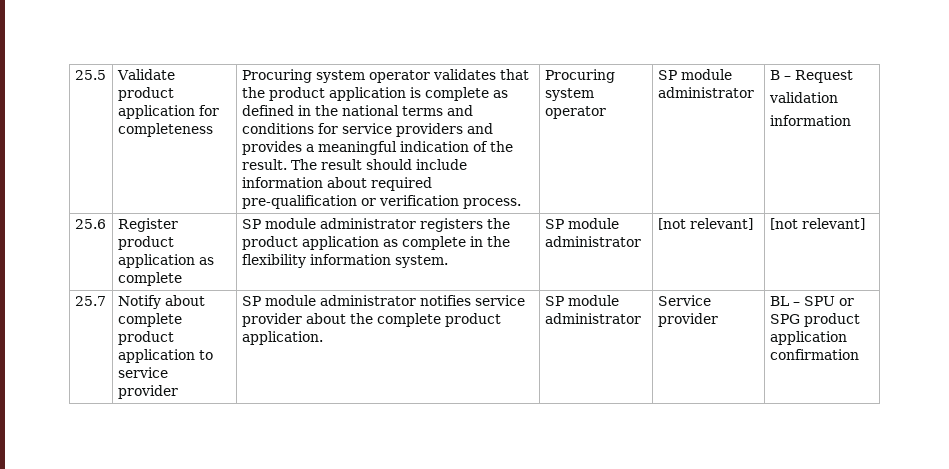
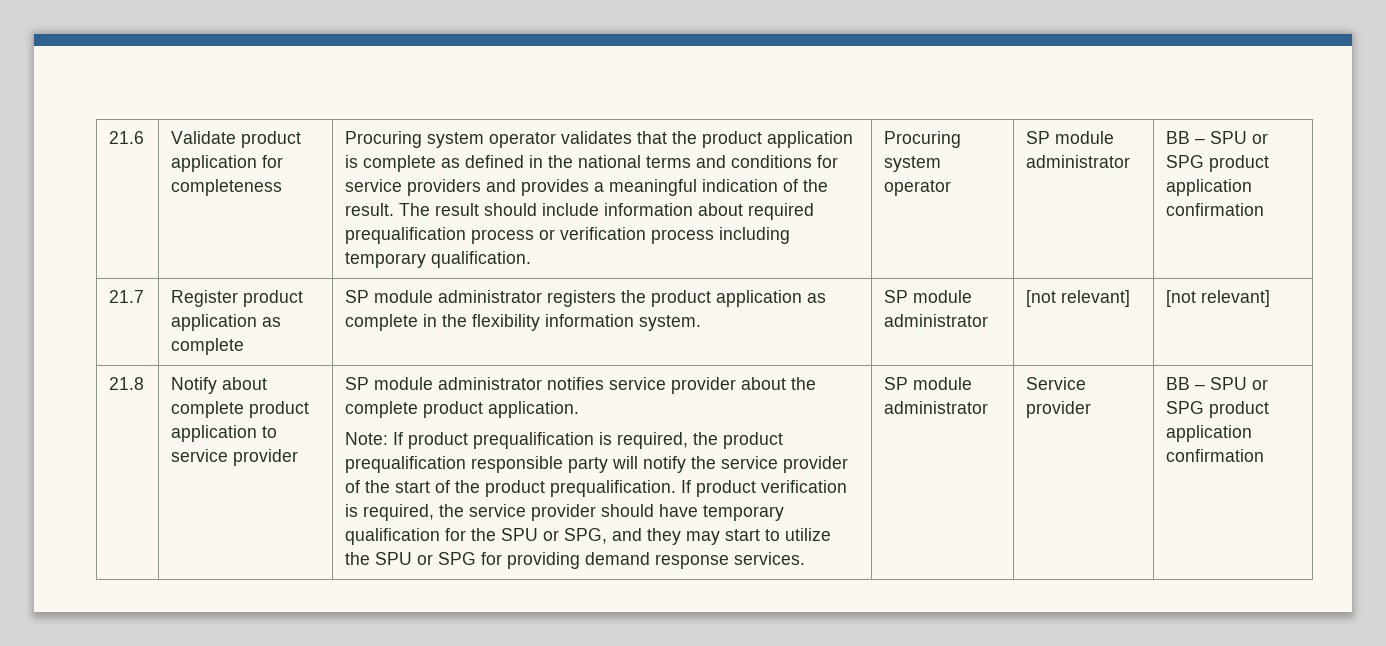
[74,70,106,80] 25.5 -> [109,131,145,144] 21.6
[241,195,521,209] pre-qualification or verification process. -> [345,227,791,244] [345,251,532,268] prequalification process or verification process including temporary qualification.
[769,70,853,83] [768,92,838,103] [769,115,851,126] [74,219,106,229] B – Request // validation // information // 25.6 -> [1166,131,1269,144] [1166,155,1270,172] [1166,179,1253,196] [1166,203,1265,216] [109,290,145,303] BB – SPU or SPG product application confirmation // 21.7
[74,296,106,306] 25.7 -> [109,377,145,390] 21.8
(323, 338) none -> [345,432,784,449] [345,456,849,473] [345,480,848,497] [345,504,785,521] [345,528,832,545] [345,552,806,569] // Note: If product prequalification is required, the product prequalification responsible party will notify the service provider of the start of the product prequalification. If product verification is required, the service provider should have temporary qualification for the SPU or SPG, and they may start to utilize the SPU or SPG for providing demand response services.
[769,296,789,306] BL -> [1166,377,1191,390] BB

